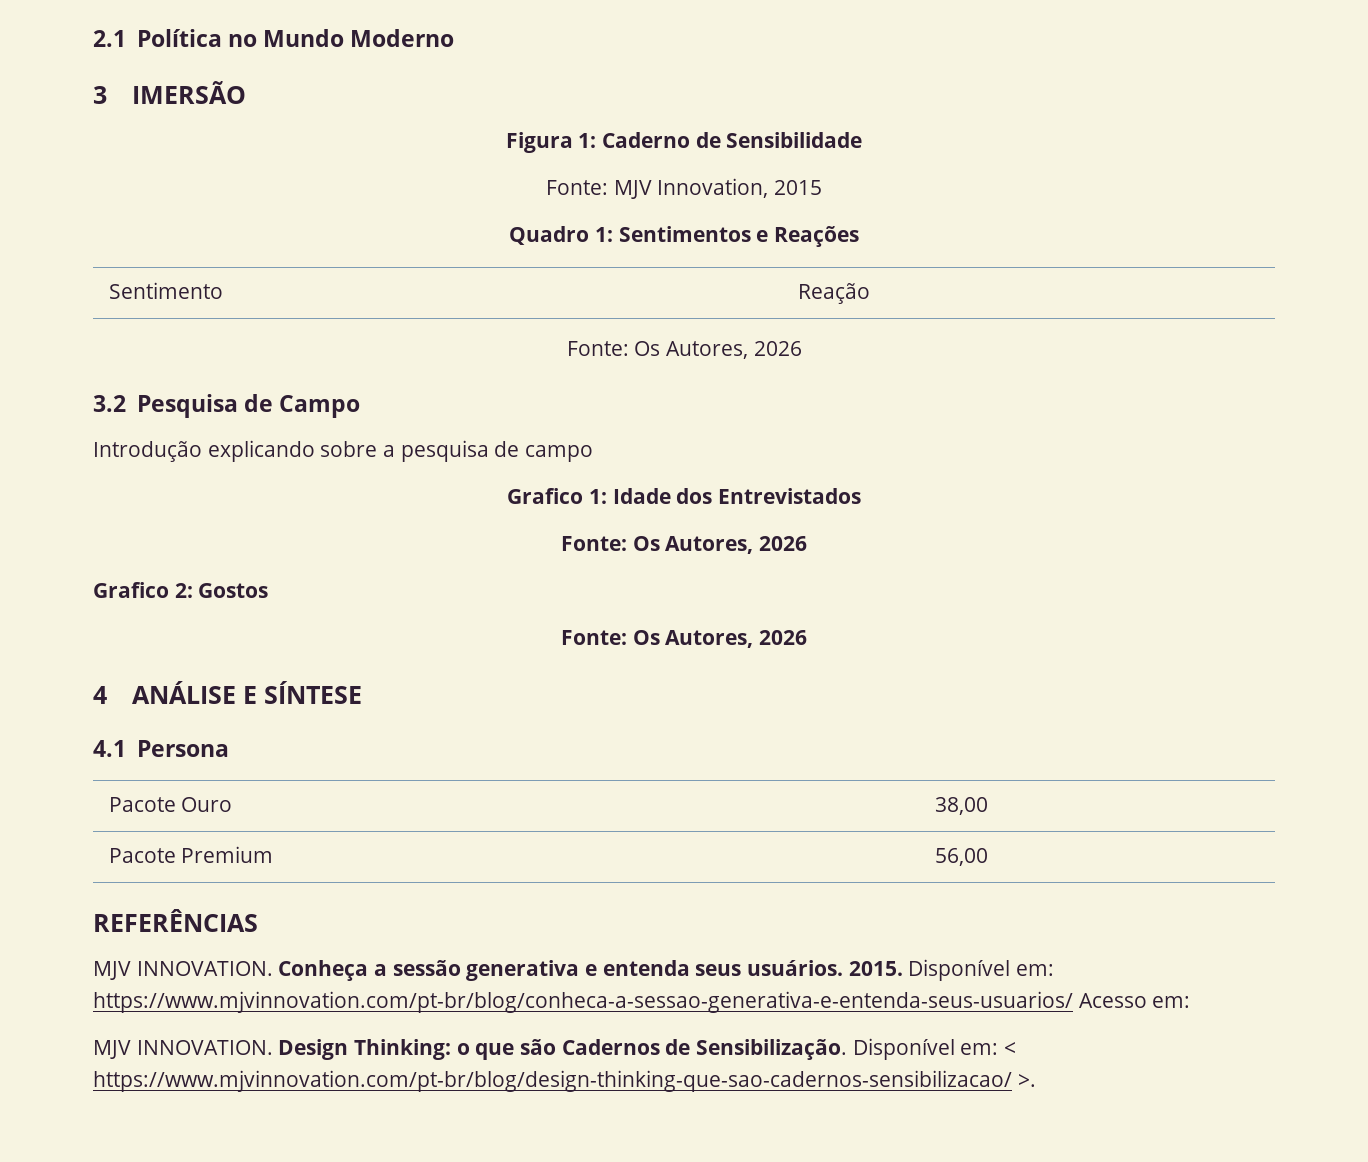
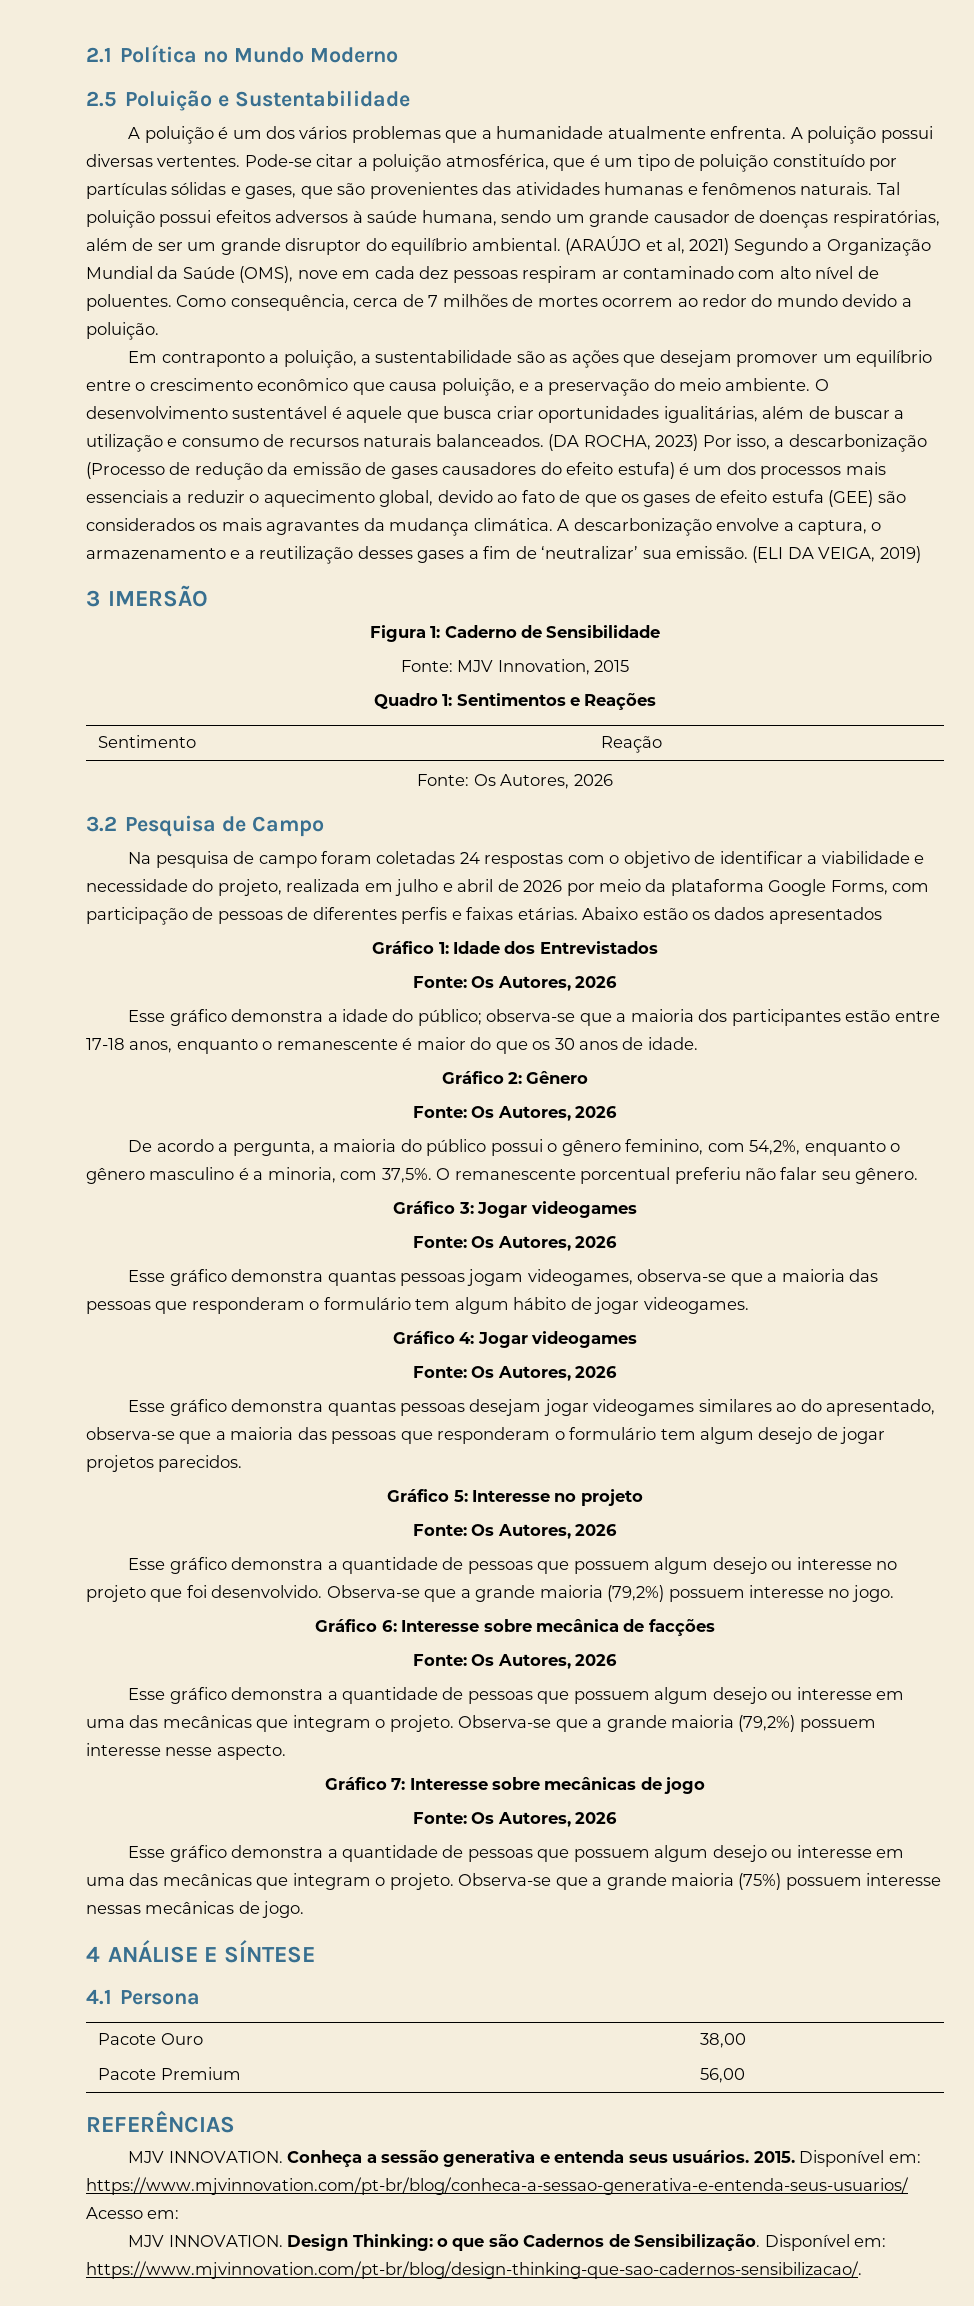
(455, 38) none -> [86,90,410,111] [128,126,933,144] [86,154,898,172] [86,182,900,199] [86,210,940,228] [86,236,931,256] [86,266,879,283] [86,294,912,311] [86,322,159,340] [128,350,933,368] [86,378,829,396] [86,406,905,423] [86,434,927,452] [86,462,886,480] [86,490,906,507] [86,518,882,536] [86,546,921,564] // 2.5 Poluição e Sustentabilidade // A poluição é um dos vários problemas que a humanidade atualmente enfrenta. A poluição possui diversas vertentes. Pode-se citar a poluição atmosférica, que é um tipo de poluição constituído por partículas sólidas e gases, que são provenientes das atividades humanas e fenômenos naturais. Tal poluição possui efeitos adversos à saúde humana, sendo um grande causador de doenças respiratórias, além de ser um grande disruptor do equilíbrio ambiental. (ARAÚJO et al, 2021) Segundo a Organização Mundial da Saúde (OMS), nove em cada dez pessoas respiram ar contaminado com alto nível de poluentes. Como consequência, cerca de 7 milhões de mortes ocorrem ao redor do mundo devido a poluição. // Em contraponto a poluição, a sustentabilidade são as ações que desejam promover um equilíbrio entre o crescimento econômico que causa poluição, e a preservação do meio ambiente. O desenvolvimento sustentável é aquele que busca criar oportunidades igualitárias, além de buscar a utilização e consumo de recursos naturais balanceados. (DA ROCHA, 2023) Por isso, a descarbonização (Processo de redução da emissão de gases causadores do efeito estufa) é um dos processos mais essenciais a reduzir o aquecimento global, devido ao fato de que os gases de efeito estufa (GEE) são considerados os mais agravantes da mudança climática. A descarbonização envolve a captura, o armazenamento e a reutilização desses gases a fim de ‘neutralizar’ sua emissão. (ELI DA VEIGA, 2019)
[93,440,396,462] Introdução explicando sobre a -> [128,852,152,864] Na
[507,488,584,504] // Grafico -> [321,851,925,868] [86,879,930,896] [86,907,882,925] [372,941,435,954] foram coletadas 24 respostas com o objetivo de identificar a viabilidade e necessidade do projeto, realizada em julho e abril de 2026 por meio da plataforma Google Forms, com participação de pessoas de diferentes perfis e faixas etárias. Abaixo estão os dados apresentados // Gráfico
[93,582,269,598] [560,630,808,648] Grafico 2: Gostos // Fonte: Os Autores, 2026 -> [128,1009,940,1026] [86,1037,698,1054] [441,1071,589,1084] [412,1106,618,1121] [128,1139,901,1156] [86,1167,919,1184] [393,1201,637,1218] [412,1236,618,1251] [128,1269,879,1286] [86,1297,749,1314] [392,1331,638,1348] [412,1366,618,1381] [128,1399,936,1416] [86,1427,886,1444] [86,1455,243,1472] [387,1489,643,1506] [412,1524,618,1539] [128,1557,898,1574] [86,1585,894,1602] [315,1619,715,1636] [412,1654,618,1669] [128,1687,905,1704] [86,1715,876,1732] [86,1743,286,1760] [324,1777,706,1794] [412,1812,618,1827] [128,1845,905,1862] [86,1873,942,1890] [86,1901,305,1918] Esse gráfico demonstra a idade do público; observa-se que a maioria dos participantes estão entre 17-18 anos, enquanto o remanescente é maior do que os 30 anos de idade. // Gráfico 2: Gênero // Fonte: Os Autores, 2026 // De acordo a pergunta, a maioria do público possui o gênero feminino, com 54,2%, enquanto o gênero masculino é a minoria, com 37,5%. O remanescente porcentual preferiu não falar seu gênero. // Gráfico 3: Jogar videogames // Fonte: Os Autores, 2026 // Esse gráfico demonstra quantas pessoas jogam videogames, observa-se que a maioria das pessoas que responderam o formulário tem algum hábito de jogar videogames. // Gráfico 4: Jogar videogames // Fonte: Os Autores, 2026 // Esse gráfico demonstra quantas pessoas desejam jogar videogames similares ao do apresentado, observa-se que a maioria das pessoas que responderam o formulário tem algum desejo de jogar projetos parecidos. // Gráfico 5: Interesse no projeto // Fonte: Os Autores, 2026 // Esse gráfico demonstra a quantidade de pessoas que possuem algum desejo ou interesse no projeto que foi desenvolvido. Observa-se que a grande maioria (79,2%) possuem interesse no jogo. // Gráfico 6: Interesse sobre mecânica de facções // Fonte: Os Autores, 2026 // Esse gráfico demonstra a quantidade de pessoas que possuem algum desejo ou interesse em uma das mecânicas que integram o projeto. Observa-se que a grande maioria (79,2%) possuem interesse nesse aspecto. // Gráfico 7: Interesse sobre mecânicas de jogo // Fonte: Os Autores, 2026 // Esse gráfico demonstra a quantidade de pessoas que possuem algum desejo ou interesse em uma das mecânicas que integram o projeto. Observa-se que a grande maioria (75%) possuem interesse nessas mecânicas de jogo.
[1004,1042,1017,1055] [93,1070,1036,1092] < https://www.mjvinnovation.com/pt-br/blog/design-thinking-que-sao-cadernos-sensibilizacao/ >. -> [86,2261,862,2279] https://www.mjvinnovation.com/pt-br/blog/design-thinking-que-sao-cadernos-sensibilizacao/.

